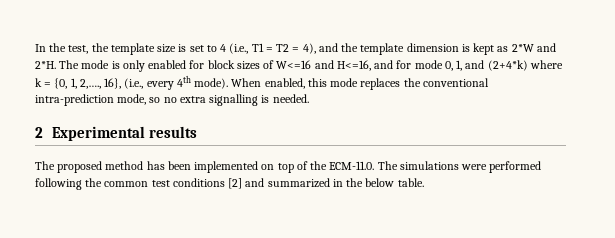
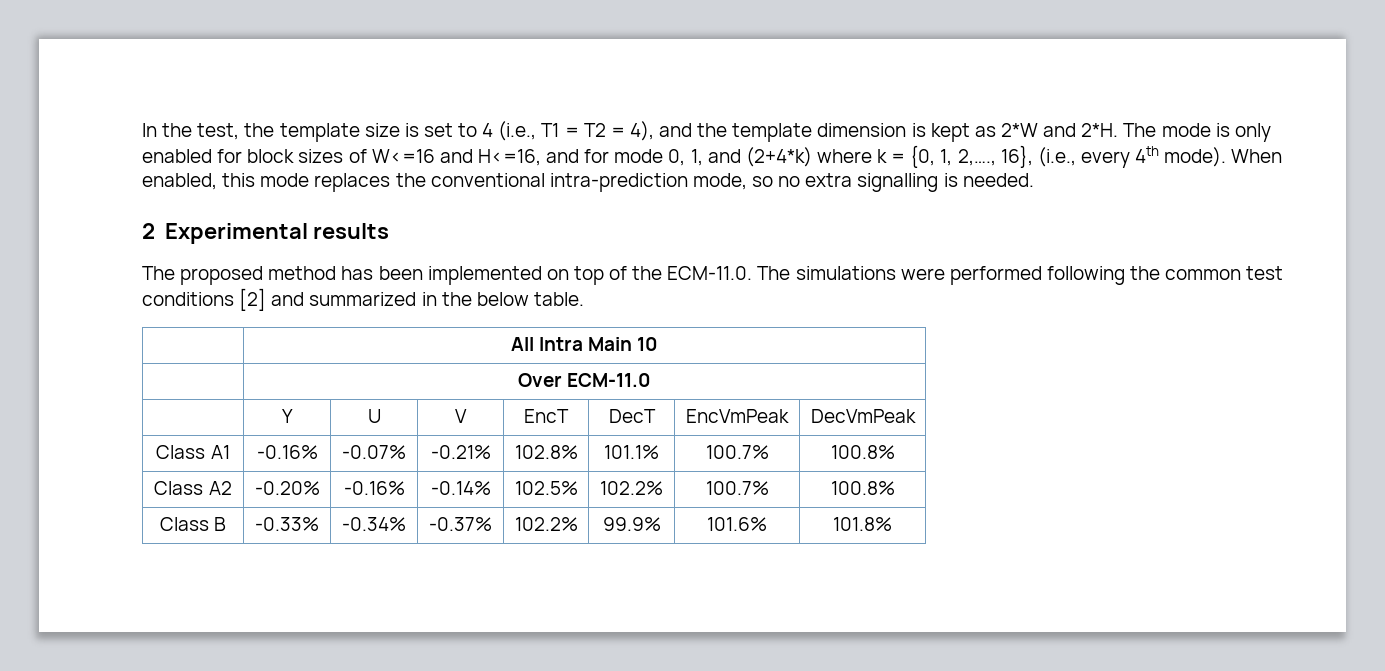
(424, 182) none -> [510,337,659,351] [517,373,652,387] [281,409,293,423] [367,409,381,423] [455,409,467,423] [524,409,569,423] [608,409,656,423] [686,409,789,423] [810,409,916,423] [156,445,230,459] [256,445,318,459] [342,445,406,459] [430,445,491,459] [514,445,578,459] [604,445,659,459] [705,445,769,459] [830,445,895,459] [154,481,232,495] [254,481,320,495] [343,481,405,495] [430,481,491,495] [514,481,578,495] [600,481,663,495] [705,481,769,495] [830,481,895,495] [159,517,227,531] [255,517,319,531] [342,517,406,531] [429,517,492,531] [514,517,578,531] [602,517,661,531] [707,517,767,531] [833,517,892,531] // | All Intra Main 10 // | Over ECM-11.0 // | Y | U | V | EncT | DecT | EncVmPeak | DecVmPeak // Class A1 | -0.16% | -0.07% | -0.21% | 102.8% | 101.1% | 100.7% | 100.8% // Class A2 | -0.20% | -0.16% | -0.14% | 102.5% | 102.2% | 100.7% | 100.8% // Class B | -0.33% | -0.34% | -0.37% | 102.2% | 99.9% | 101.6% | 101.8%

